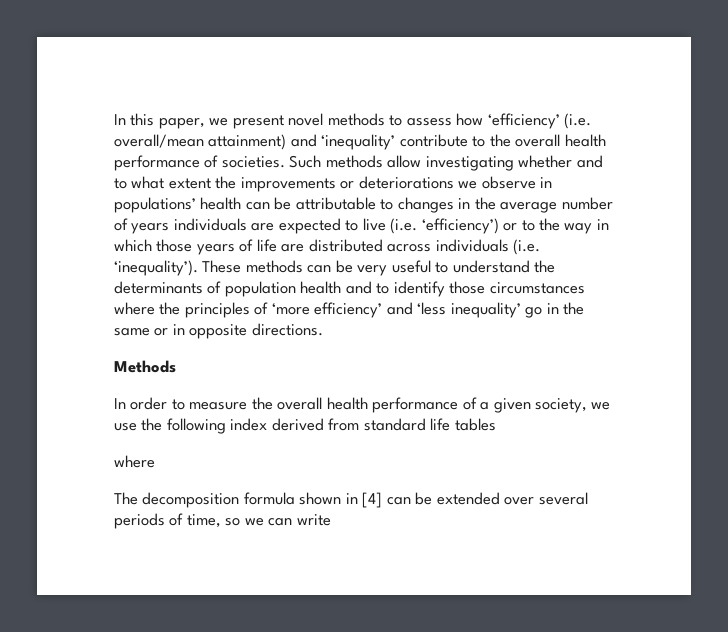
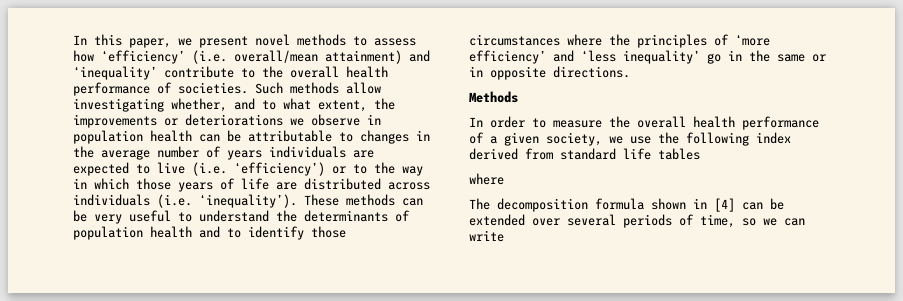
[518,155,573,168] whether -> [171,98,227,112] whether,
[168,178,211,189] extent -> [318,100,367,112] extent,
[114,197,196,213] populations’ -> [73,130,143,144] population

